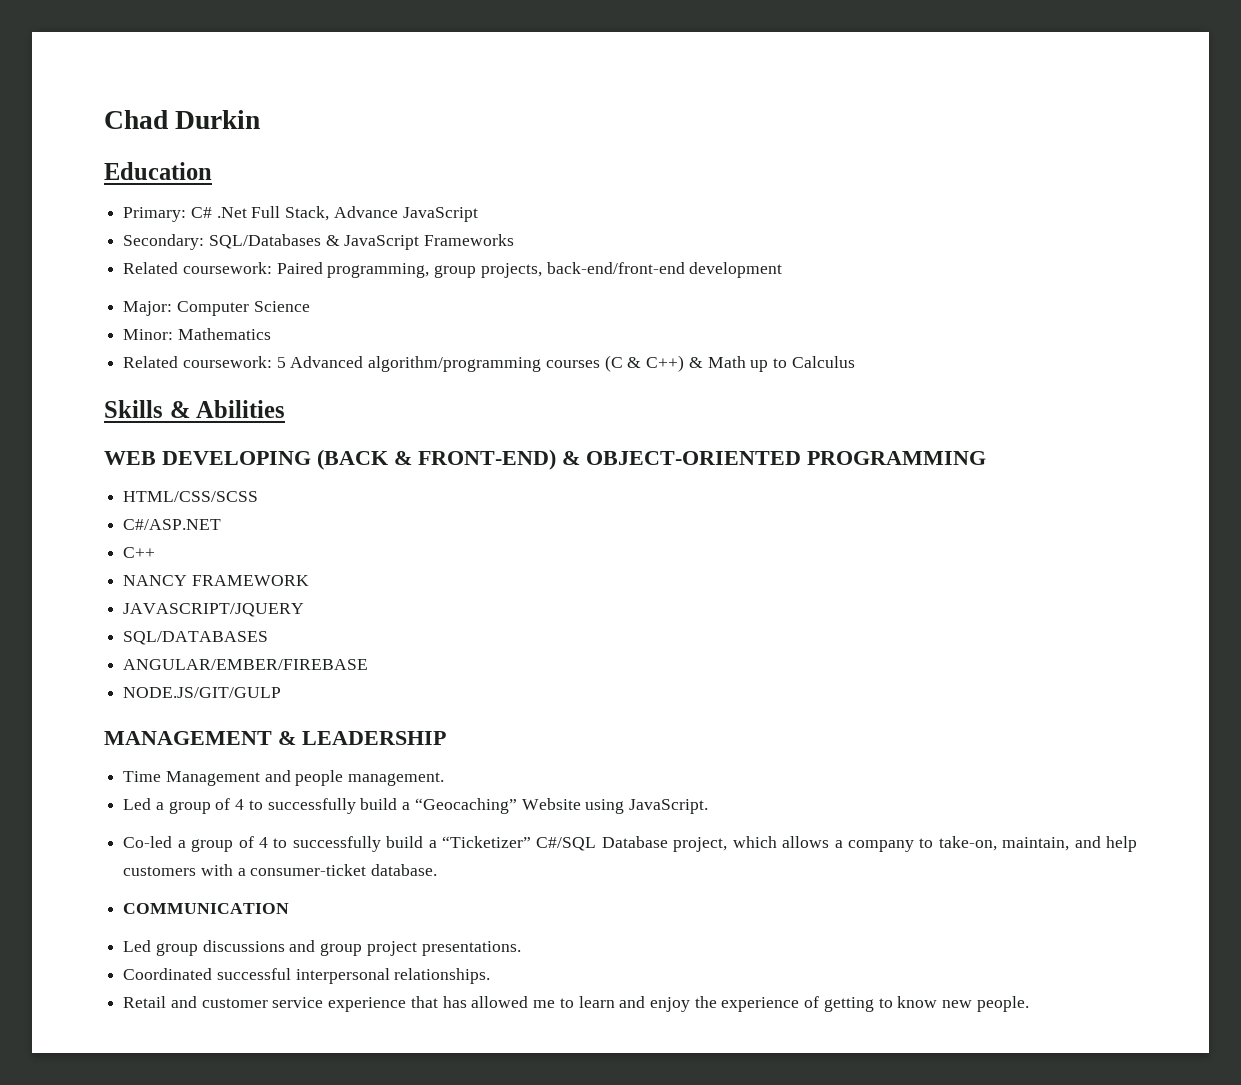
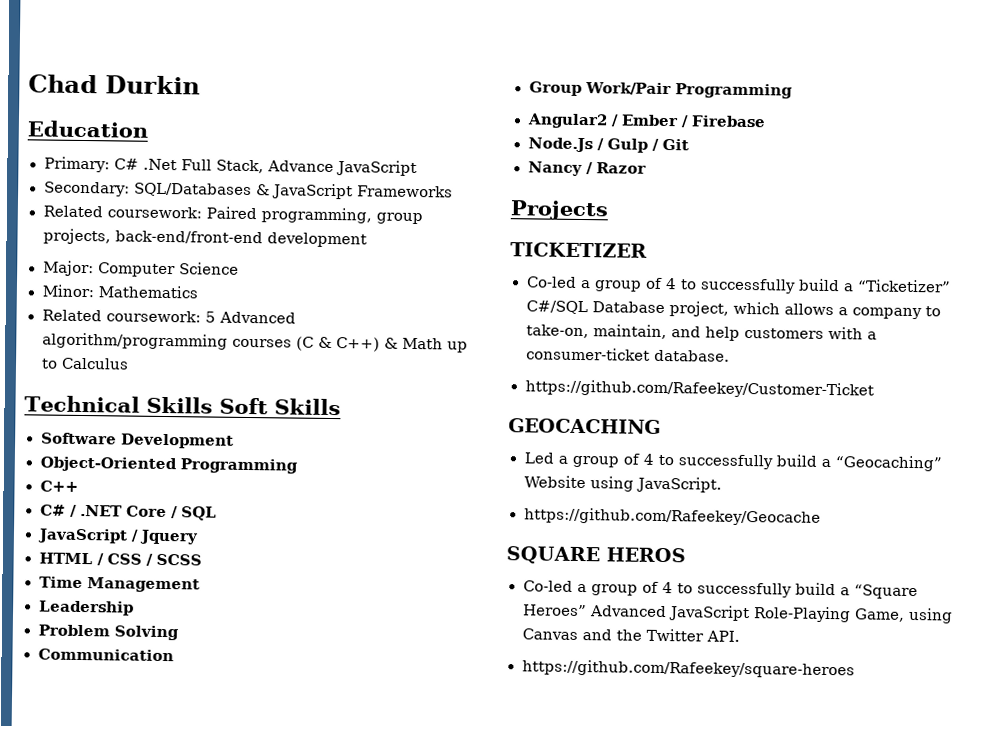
[104,400,286,418] [104,449,986,470] [123,491,259,502] [123,519,222,530] [123,547,156,558] [123,575,309,586] [123,603,305,617] [123,631,269,645] [123,659,369,670] [123,687,282,698] [104,731,446,745] [123,770,445,786] [123,798,708,814] Skills & Abilities // WEB DEVELOPING (BACK & FRONT-END) & OBJECT-ORIENTED PROGRAMMING // HTML/CSS/SCSS // C#/ASP.NET // C++ // NANCY FRAMEWORK // JAVASCRIPT/JQUERY // SQL/DATABASES // ANGULAR/EMBER/FIREBASE // NODE.JS/GIT/GULP // MANAGEMENT & LEADERSHIP // Time Management and people management. // Led a group of 4 to successfully build a “Geocaching” Website using JavaScript. -> [24,395,341,416] [40,432,234,449] [39,456,298,474] [39,480,79,492] [39,504,217,521] [36,528,199,545] [38,552,202,566] [38,576,200,593] [38,600,134,616] [37,624,179,641] [37,648,174,662] [528,81,794,99] [526,113,766,129] [527,137,689,153] [527,161,647,177] [510,200,609,221] [510,242,647,258] Technical Skills Soft Skills // Software Development // Object-Oriented Programming // C++ // C# / .NET Core / SQL // JavaScript / Jquery // HTML / CSS / SCSS // Time Management // Leadership // Problem Solving // Communication // Group Work/Pair Programming // Angular2 / Ember / Firebase // Node.Js / Gulp / Git // Nancy / Razor // Projects // TICKETIZER
[123,903,290,914] [123,940,521,956] [123,968,491,984] [123,996,1029,1012] COMMUNICATION // Led group discussions and group project presentations. // Coordinated successful interpersonal relationships. // Retail and customer service experience that has allowed me to learn and enjoy the experience of getting to know new people. -> [524,379,874,399] [508,418,661,434] [523,452,942,472] [523,475,723,493] [523,507,821,526] [506,546,686,565] [522,580,918,600] [522,604,953,624] [521,628,740,642] [521,659,855,679] https://github.com/Rafeekey/Customer-Ticket // GEOCACHING // Led a group of 4 to successfully build a “Geocaching” Website using JavaScript. // https://github.com/Rafeekey/Geocache // SQUARE HEROS // Co-led a group of 4 to successfully build a “Square Heroes” Advanced JavaScript Role-Playing Game, using Canvas and the Twitter API. // https://github.com/Rafeekey/square-heroes

